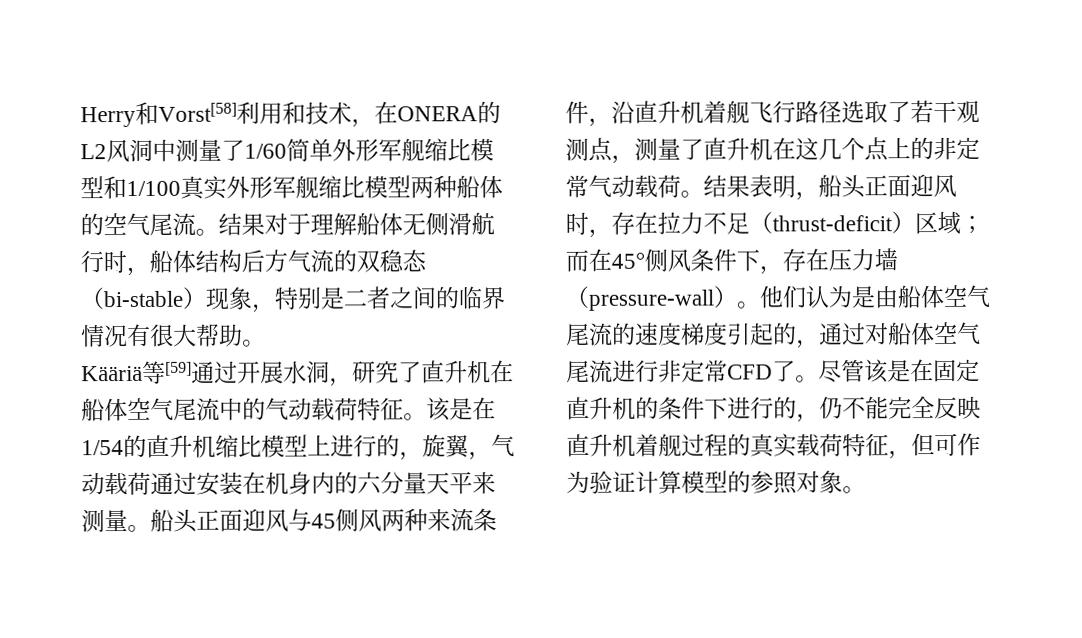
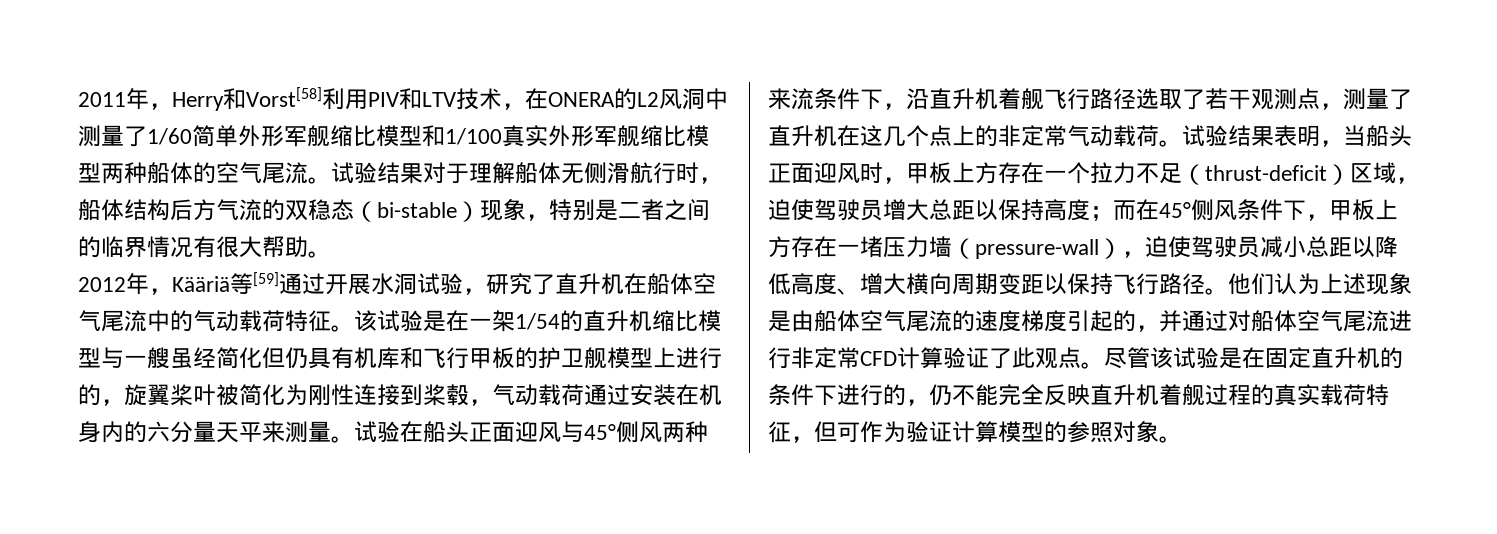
(80, 117) none -> [78,88,172,110] 2011年，
[282,101,306,125] 和 -> [368,88,456,110] PIV和LTV
(219, 232) none -> [331,162,377,184] 试验
(266, 343) none -> [78,273,172,295] 2012年，
(330, 372) none -> [417,273,463,295] 试验
[449,397,496,421] 是在 -> [377,310,515,332] 试验是在一架
[307,434,470,461] 上进行的，旋翼 -> [101,347,722,369] [78,384,469,406] 与一艘虽经简化但仍具有机库和飞行甲板的护卫舰模型上进行的，旋翼桨叶被简化为刚性连接到桨毂
(151, 528) none -> [354,421,423,443] 试验在
[311,513,336,529] 45 -> [584,424,616,440] 45°
(589, 112) none -> [860,89,883,110] 下
(704, 194) none -> [1182,125,1228,147] 试验
(819, 196) none -> [1343,125,1366,147] 当
[611,211,658,235] 存在 -> [906,162,1090,184] 甲板上方存在一个
(961, 222) none -> [1396,177,1419,184] [768,199,1090,221] ，迫使驾驶员增大总距以保持高度
[782,248,898,272] [565,285,737,311] 存在压力墙（pressure-wall） -> [1329,199,1398,221] [768,236,1398,259] [768,273,1205,295] 甲板上方存在一堵压力墙（pressure-wall），迫使驾驶员减小总距以降低高度、增大横向周期变距以保持飞行路径
(852, 296) none -> [1320,272,1412,295] 上述现象
(820, 344) none -> [1159,310,1182,332] 并
[772,360,796,382] 了 -> [897,347,1081,369] 计算验证了此观点
(889, 371) none -> [1173,347,1219,369] 试验

